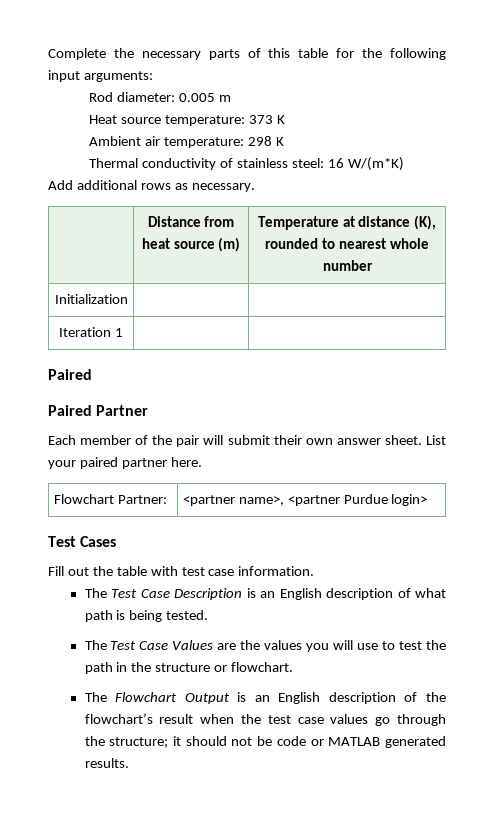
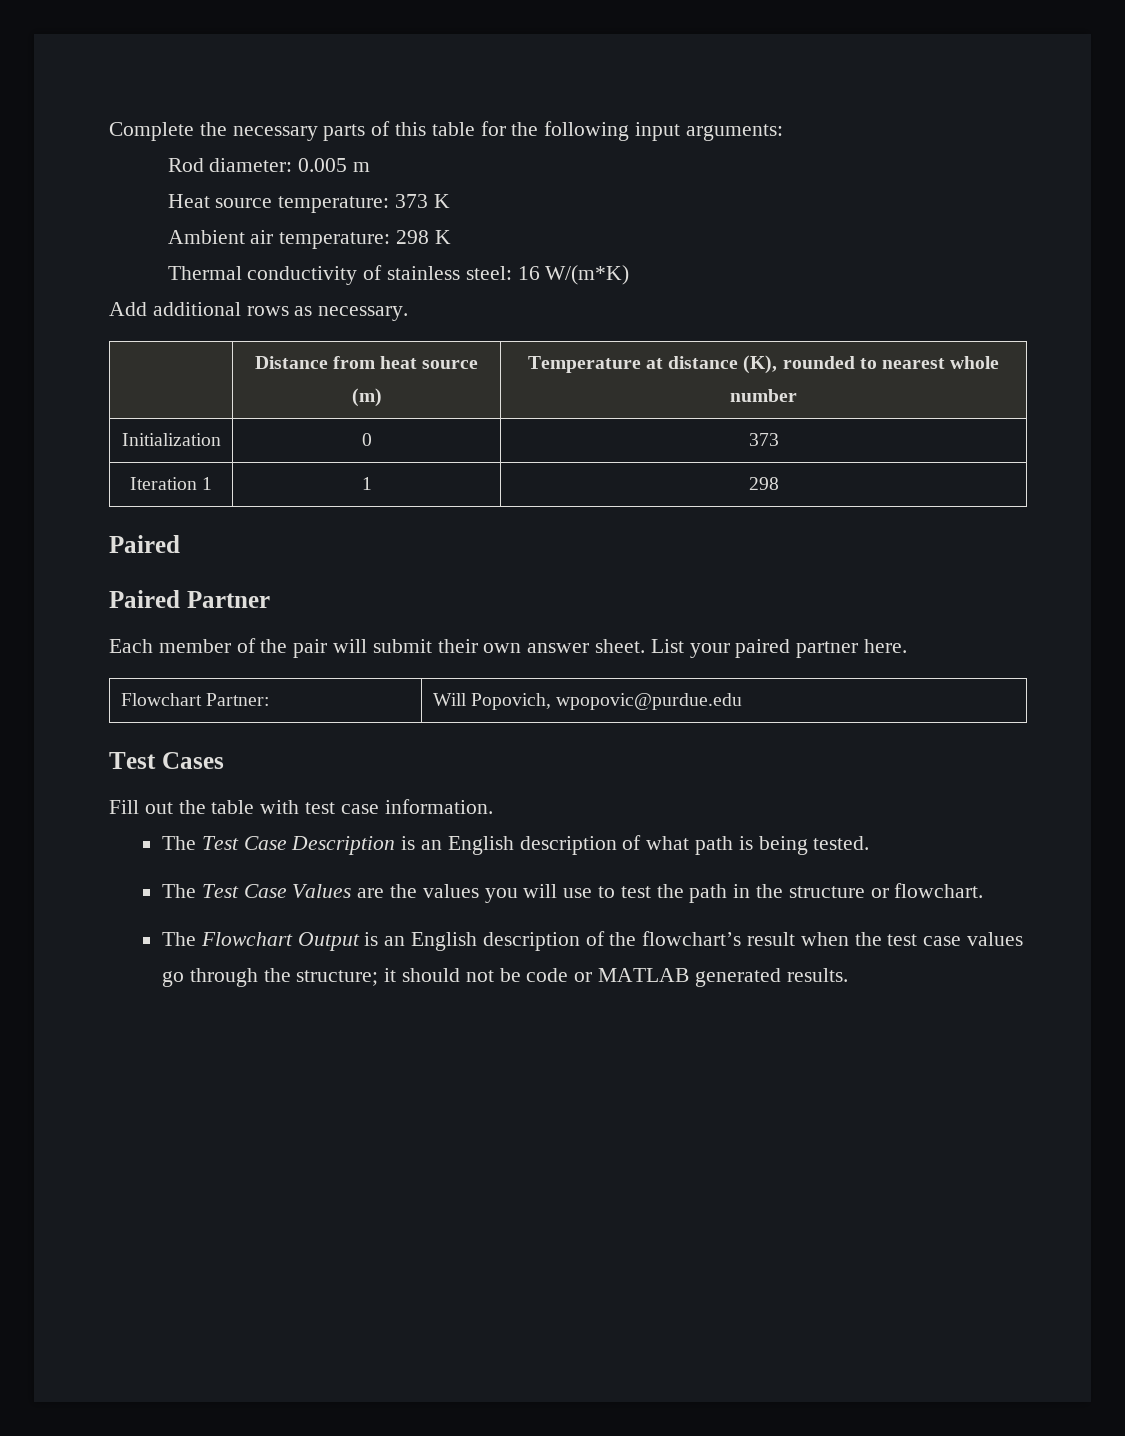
(128, 299) | -> [361,433,372,446] [748,433,779,446] 0 | 373
(123, 332) | -> [361,477,372,490] [748,477,779,490] 1 | 298
[182,494,428,506] <partner name>, <partner Purdue login> -> [432,693,743,710] Will Popovich, wpopovic@purdue.edu

